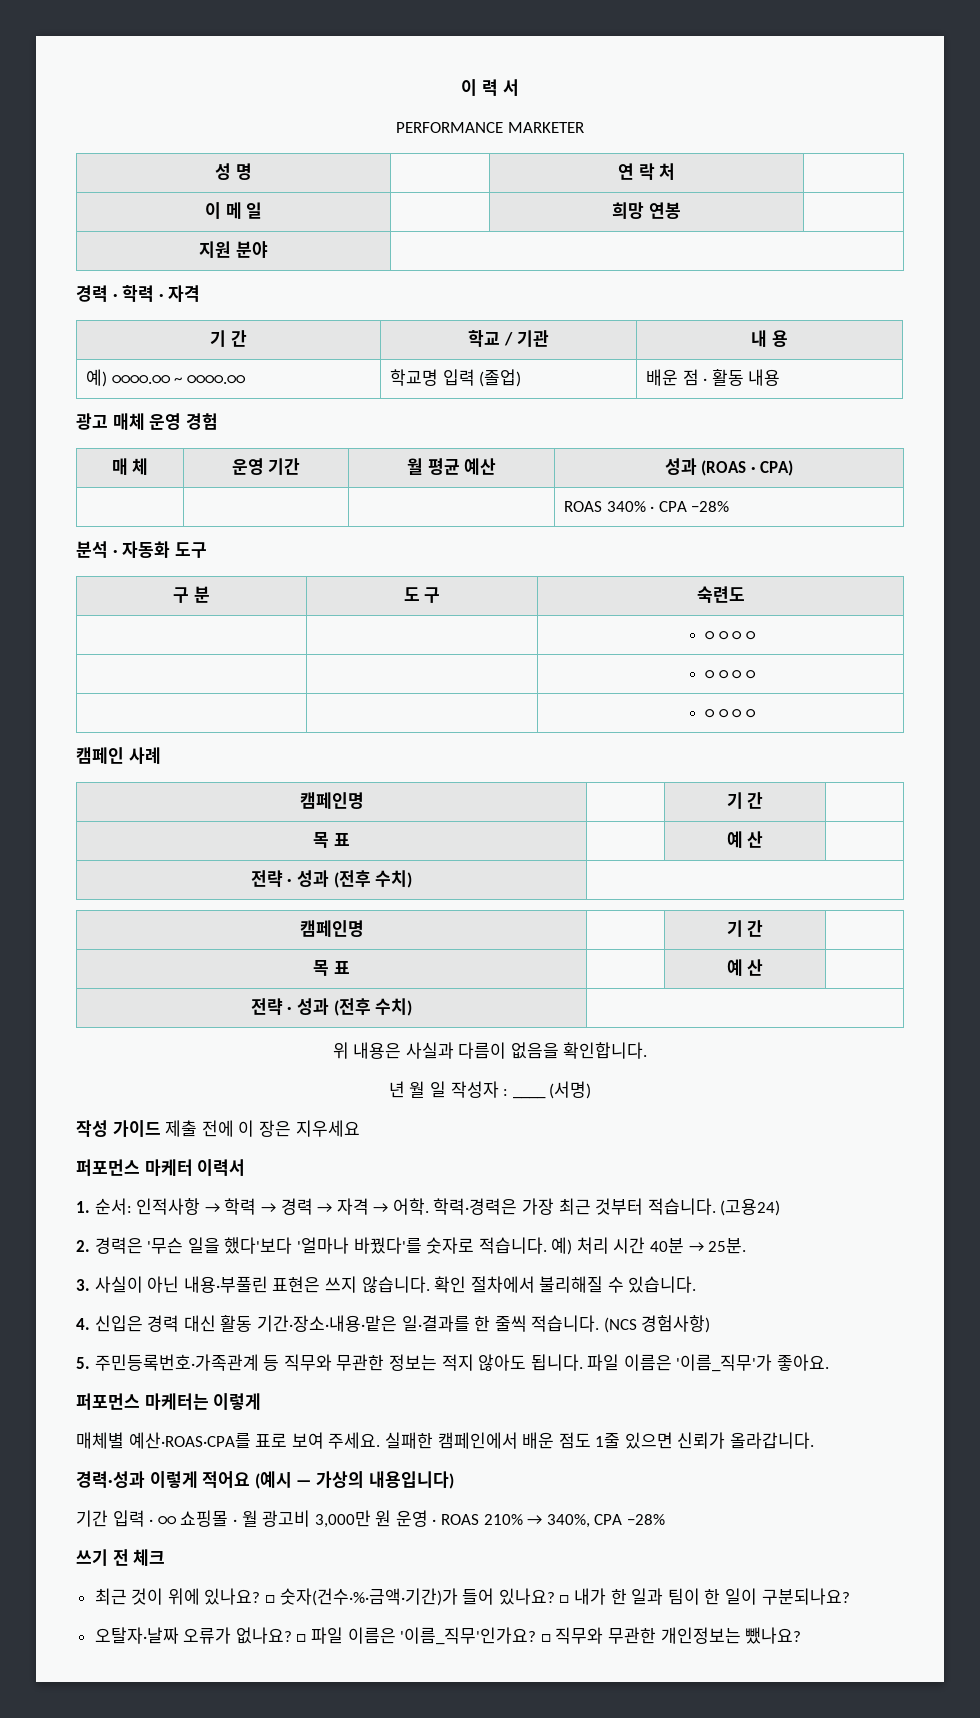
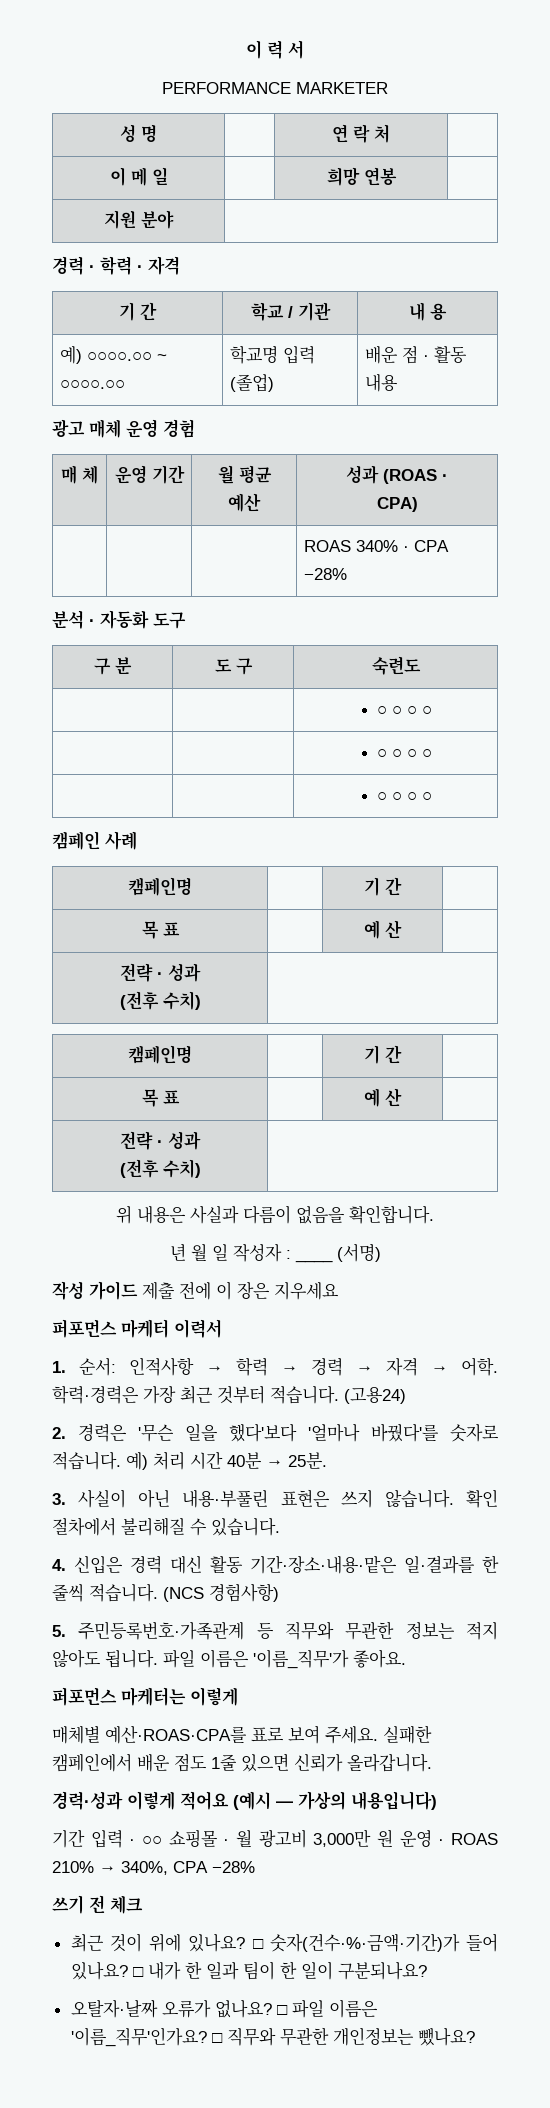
(756, 470) none -> (448, 477) //
(329, 878) none -> (201, 972) //
(329, 1006) none -> (201, 1140) //

